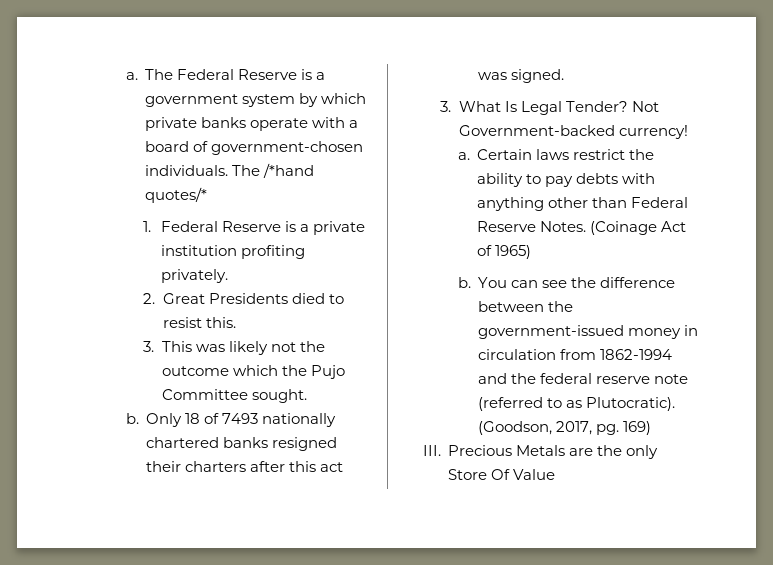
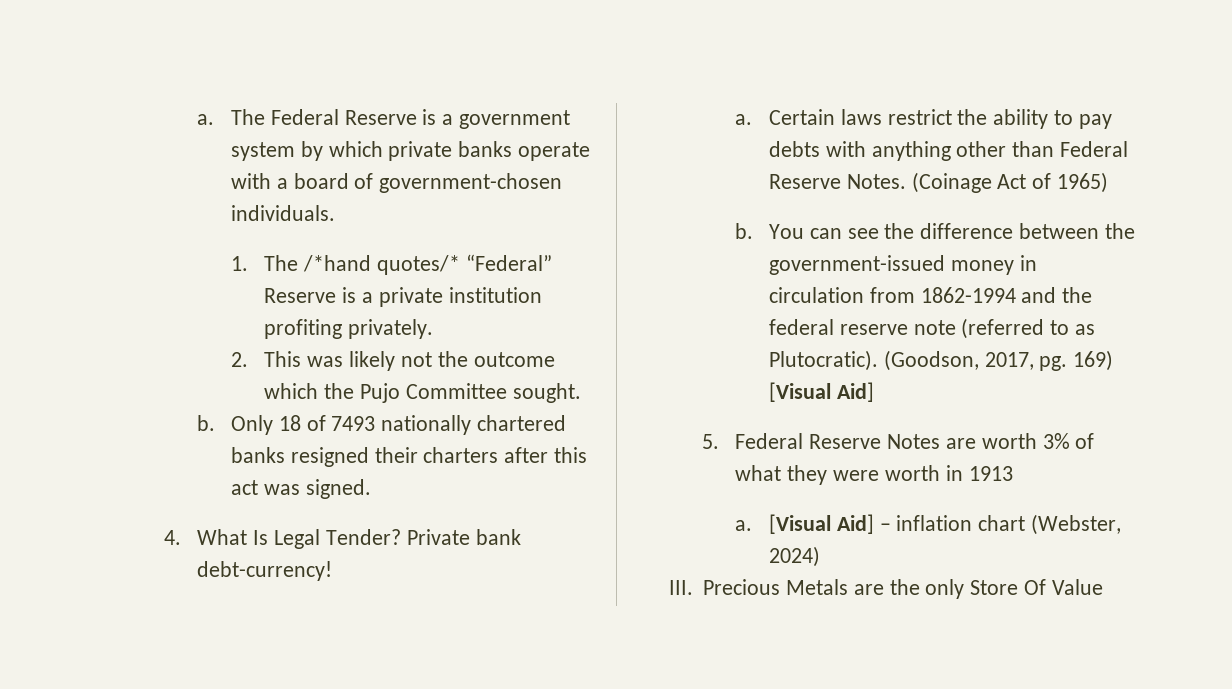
(229, 170) none -> [230,256,248,271] // 1.
[143,221,218,232] // 1. Federal -> [465,254,552,271] “Federal”
[162,293,344,304] [162,317,236,328] [143,341,155,352] Great Presidents died to resist this. // 3. -> (248, 359) none
[440,101,452,112] 3. -> [163,530,181,545] 4.
[631,101,659,112] [458,125,688,139] Not Government-backed currency! -> [406,529,521,545] [197,561,333,581] Private bank debt-currency!
(652, 428) none -> [768,382,874,402] [701,433,1095,449] [735,465,1013,485] [735,514,1122,535] [768,546,820,567] [Visual Aid] // 5. Federal Reserve Notes are worth 3% of what they were worth in 1913 // a. [Visual Aid] – inflation chart (Webster, 2024)

